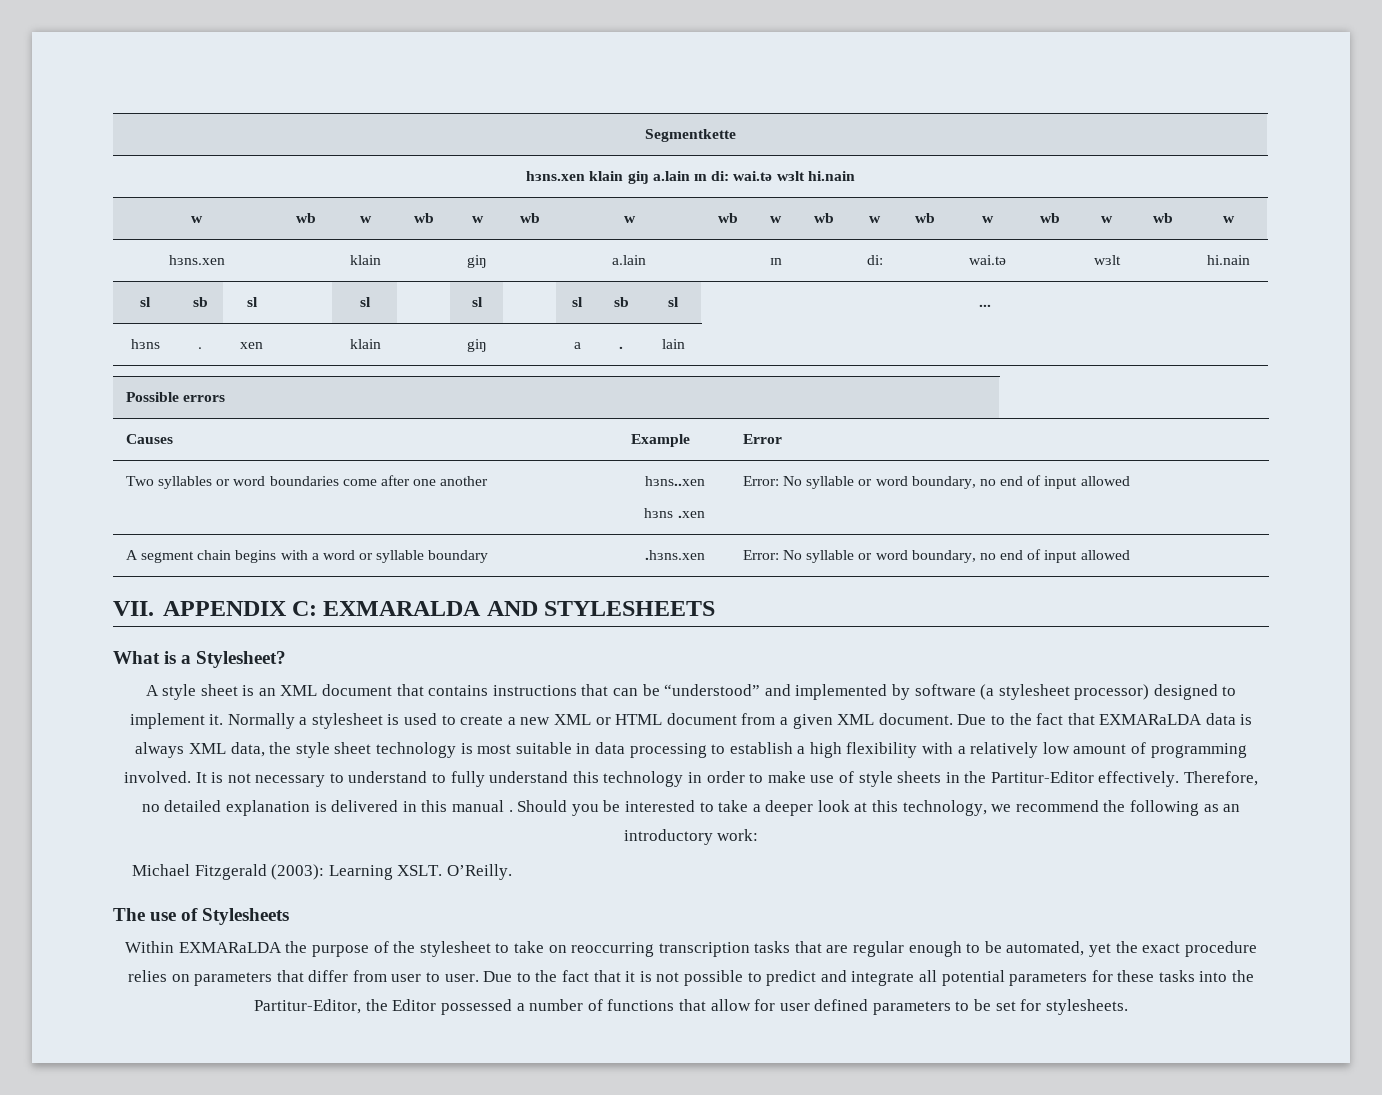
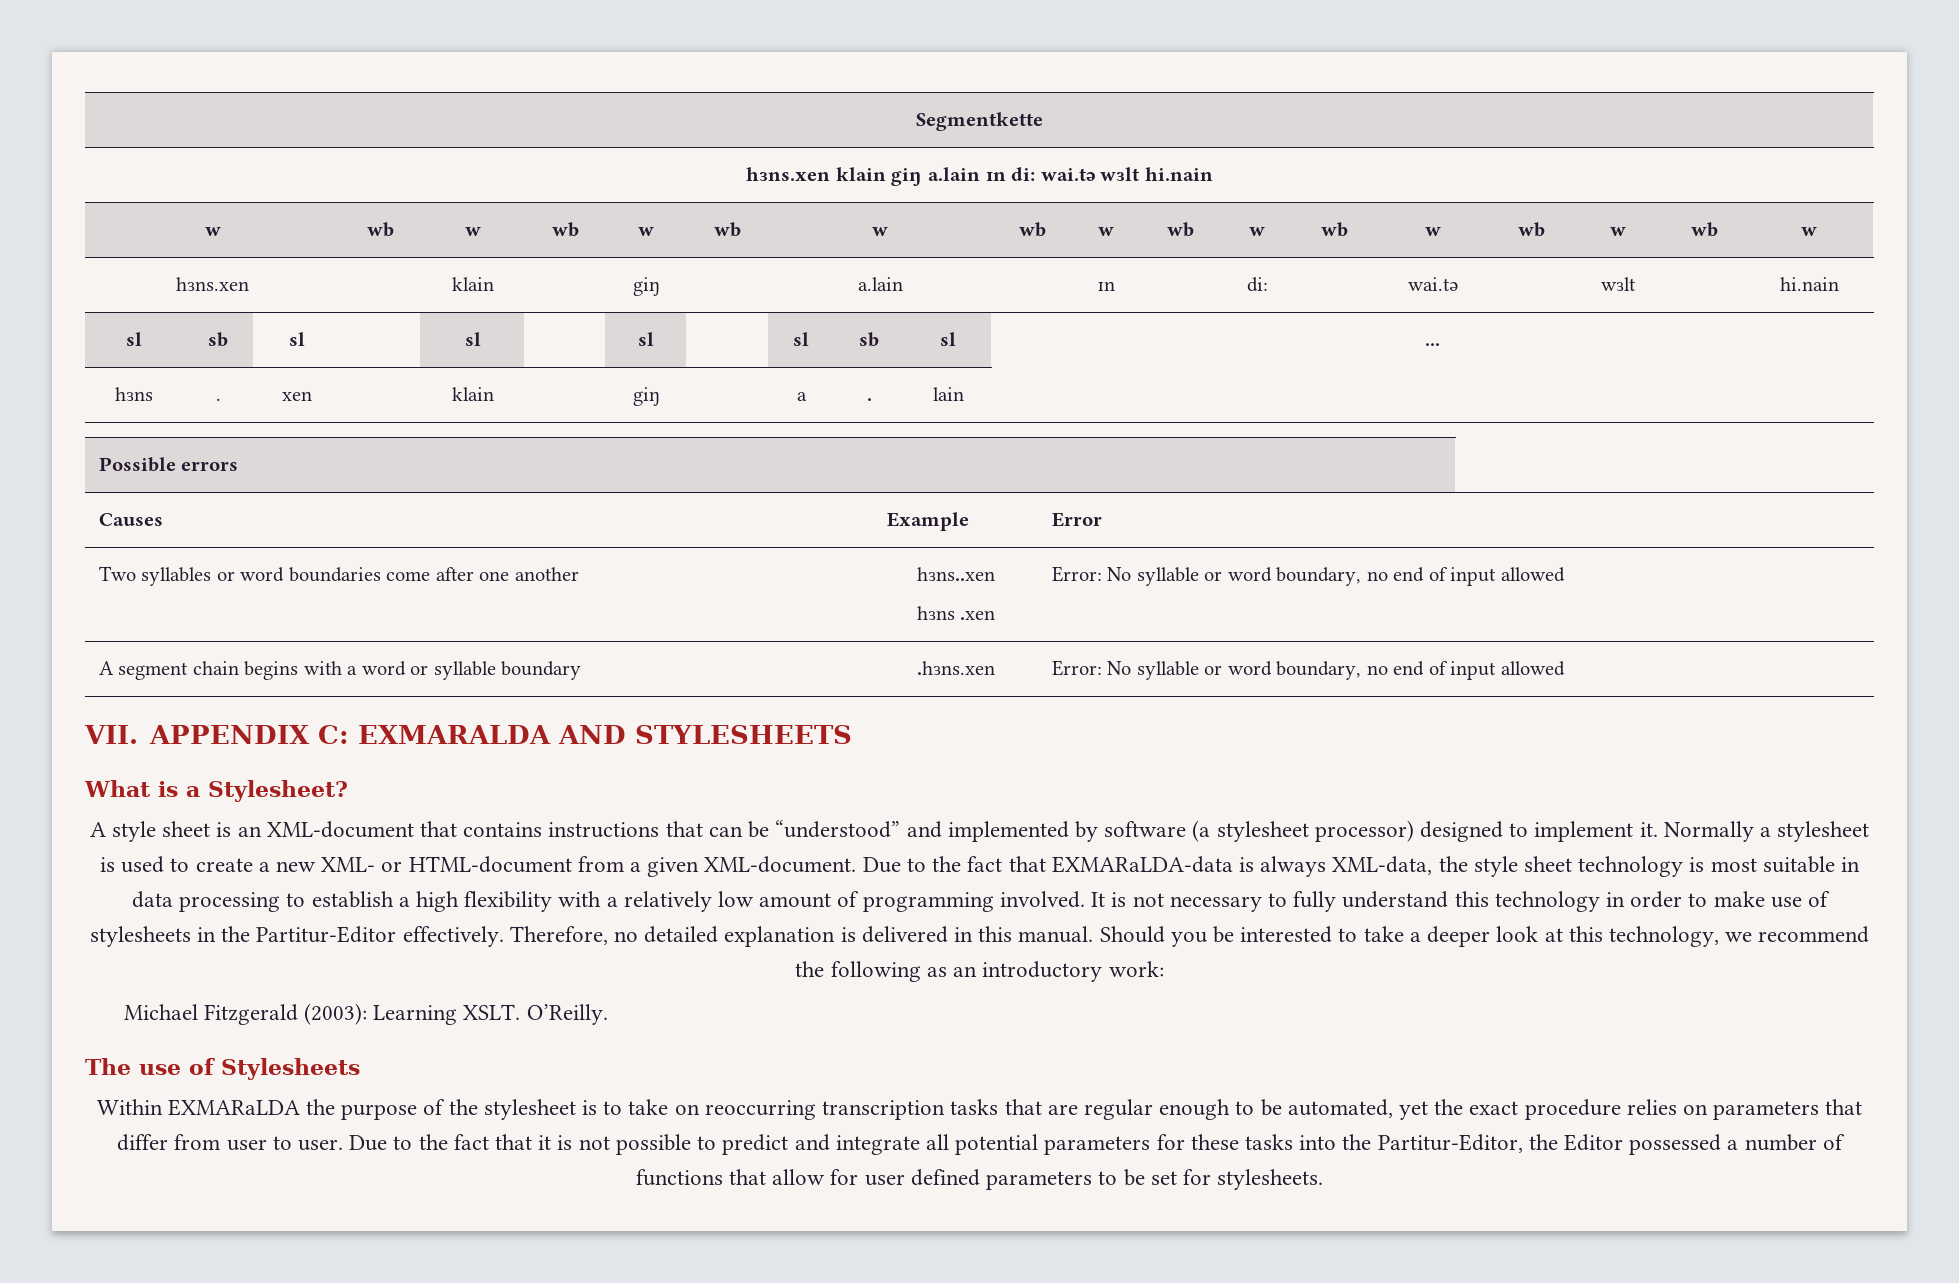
[280,684,393,696] XML document -> [266,821,414,838] XML-document
[554,713,737,725] XML or HTML document -> [321,856,572,873] XML- or HTML-document
[837,713,1253,725] [135,742,265,758] XML document. Due to the fact that EXMARaLDA data is always XML data, -> [704,856,1433,877] XML-document. Due to the fact that EXMARaLDA-data is always XML-data,
[348,771,447,783] understand to -> (1287, 900) none
[858,771,942,787] style sheets -> [89,926,191,947] stylesheets
[451,800,513,812] manual . -> [1018,926,1094,943] manual.
(491, 949) none -> [582,1100,598,1115] is

